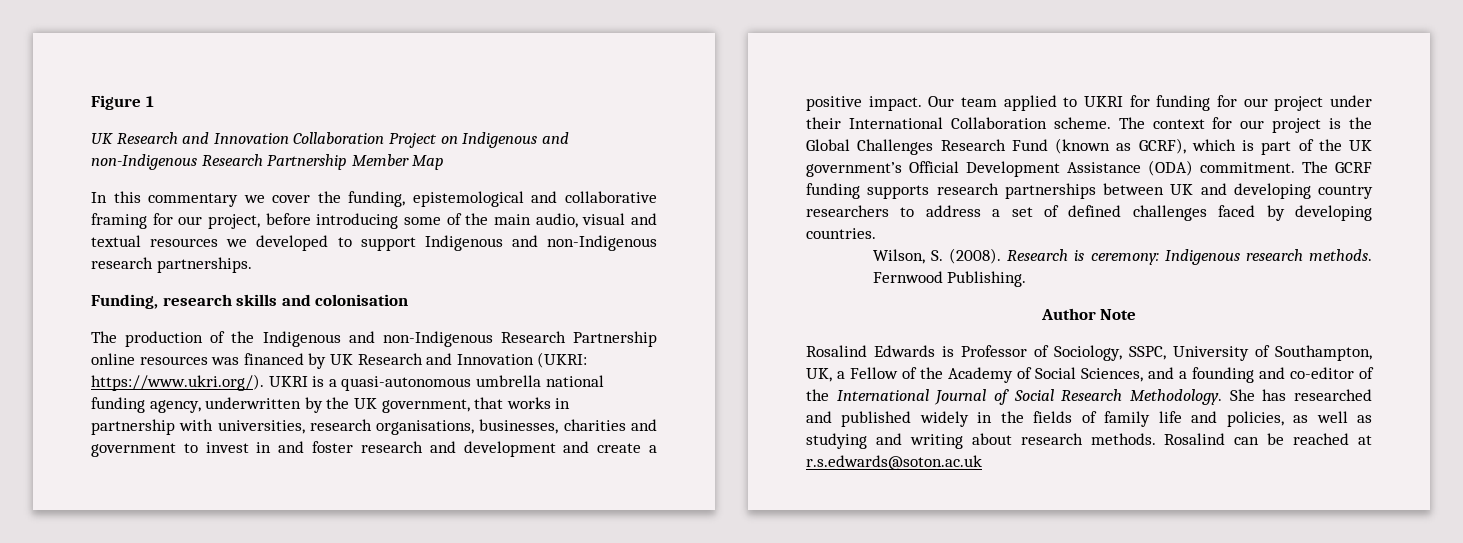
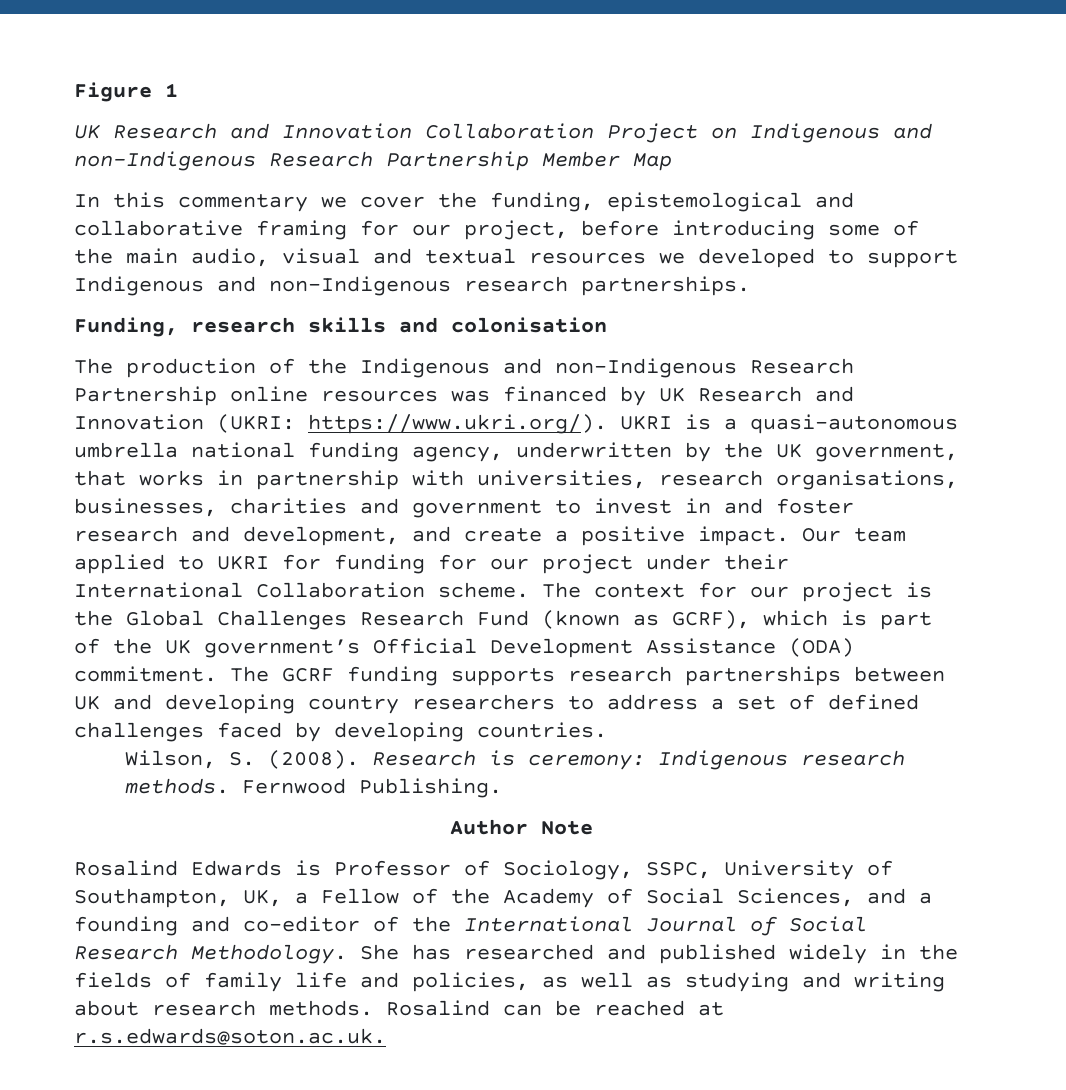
[463,441,556,457] development -> [243,526,399,546] development,
[806,455,982,470] r.s.edwards@soton.ac.uk -> [74,1028,386,1045] r.s.edwards@soton.ac.uk.

